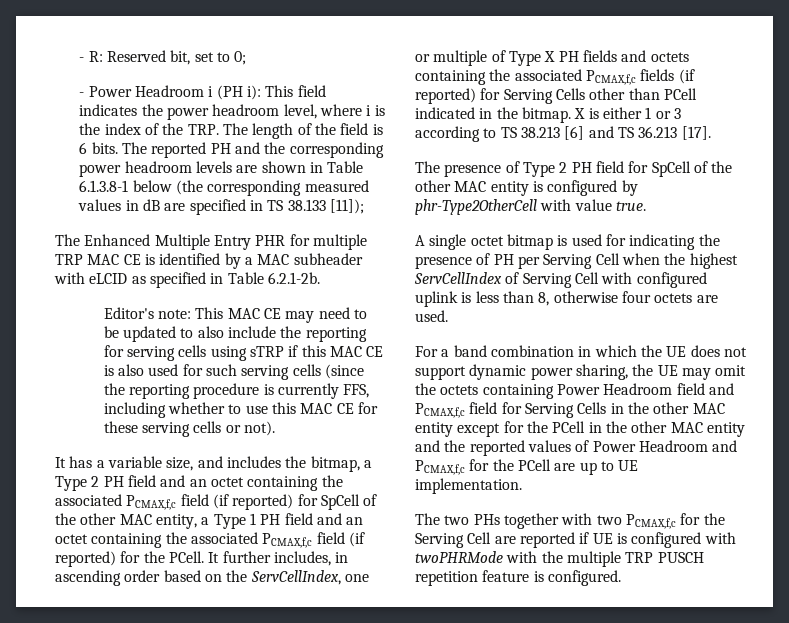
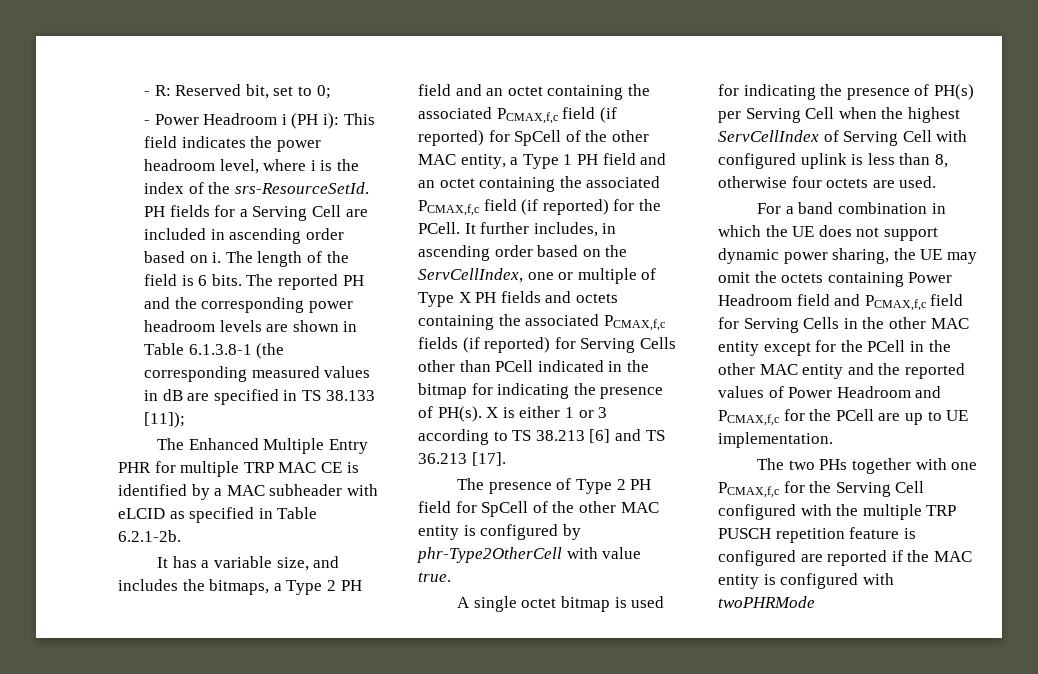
[187,124,219,135] TRP. -> [234,182,369,194] [144,205,368,221] [144,228,344,244] [144,251,222,263] srs-ResourceSetId. PH fields for a Serving Cell are included in ascending order based on i.
[132,180,172,192] below -> (252, 349) none
[103,307,368,323] [103,326,367,342] [103,345,384,361] [103,364,365,380] [103,383,370,399] [103,402,379,418] [103,421,276,437] // Editor's note: This MAC CE may need to be updated to also include the reporting for serving cells using sTRP if this MAC CE is also used for such serving cells (since the reporting procedure is currently FFS, including whether to use this MAC CE for these serving cells or not). -> (181, 536) none
[310,456,360,472] bitmap, -> [209,579,270,595] bitmaps,
[521,107,571,123] bitmap. -> [418,383,664,399] [418,406,482,422] bitmap for indicating the presence of PH(s).
[493,254,514,265] PH -> [933,84,974,100] PH(s)
[596,515,622,525] two -> [951,462,978,470] one
[494,532,736,548] [415,551,503,563] are reported if UE is configured with twoPHRMode -> [718,504,796,520] configured
[547,570,621,586] configured. -> [718,550,972,566] [718,573,894,589] [718,596,815,608] configured are reported if the MAC entity is configured with twoPHRMode

